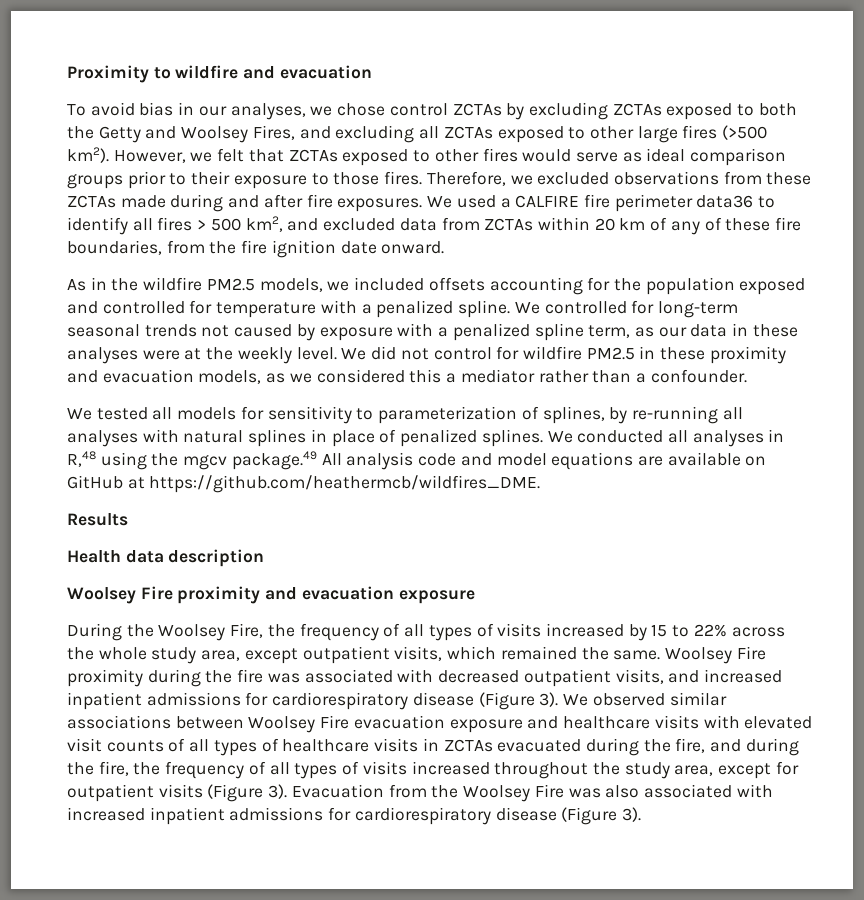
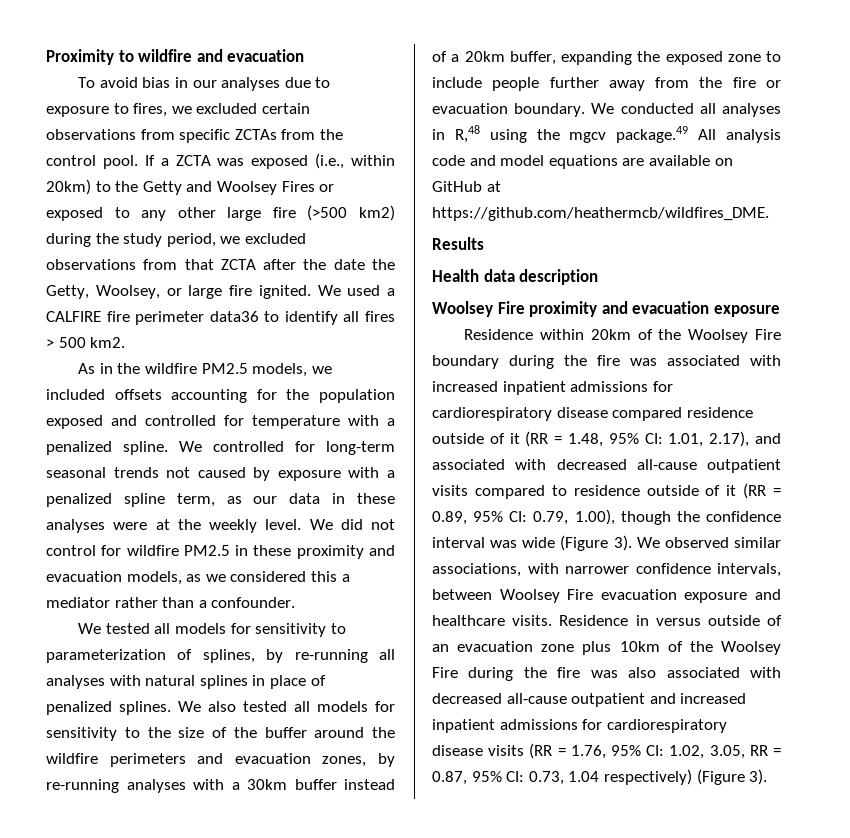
[230,102,797,120] [67,125,586,143] analyses, we chose control ZCTAs by excluding ZCTAs exposed to both the Getty and Woolsey Fires, and excluding all ZCTAs exposed to -> [221,77,331,91] [46,103,310,117] [46,129,343,143] [46,153,395,169] [46,179,335,195] [46,207,167,221] analyses due to exposure to fires, we excluded certain observations from specific ZCTAs from the control pool. If a ZCTA was exposed (i.e., within 20km) to the Getty and Woolsey Fires or exposed to any
[682,125,768,140] [67,147,787,166] [67,171,812,189] [67,194,423,212] fires (>500 km2). However, we felt that ZCTAs exposed to other fires would serve as ideal comparison groups prior to their exposure to those fires. Therefore, we excluded observations from these ZCTAs made during and after fire exposures. -> [272,205,395,221] [46,233,306,247] [46,259,395,270] [46,285,311,299] fire (>500 km2) during the study period, we excluded observations from that ZCTA after the date the Getty, Woolsey, or large fire ignited.
[245,216,802,235] [67,240,445,258] km2, and excluded data from ZCTAs within 20 km of any of these fire boundaries, from the fire ignition date onward. -> [90,337,126,348] km2.
(573, 437) none -> [208,701,395,712] [46,727,395,741] [46,753,395,767] [46,779,395,793] [432,51,781,65] [432,77,781,91] [432,103,615,117] also tested all models for sensitivity to the size of the buffer around the wildfire perimeters and evacuation zones, by re-running analyses with a 30km buffer instead of a 20km buffer, expanding the exposed zone to include people further away from the fire or evacuation boundary. We
[67,623,785,641] [67,646,766,664] [67,669,143,687] During the Woolsey Fire, the frequency of all types of visits increased by 15 to 22% across the whole study area, except outpatient visits, which remained the same. Woolsey Fire proximity -> [464,329,781,343] [432,355,499,369] Residence within 20km of the Woolsey Fire boundary
[438,669,782,687] [67,692,727,710] [67,715,813,733] [67,738,799,756] [67,761,799,779] [67,784,773,802] [67,807,557,825] decreased outpatient visits, and increased inpatient admissions for cardiorespiratory disease (Figure 3). We observed similar associations between Woolsey Fire evacuation exposure and healthcare visits with elevated visit counts of all types of healthcare visits in ZCTAs evacuated during the fire, and during the fire, the frequency of all types of visits increased throughout the study area, except for outpatient visits (Figure 3). Evacuation from the Woolsey Fire was also associated with increased inpatient admissions for cardiorespiratory disease -> [432,381,673,395] [432,407,753,421] [432,431,781,447] [432,459,781,473] [432,483,781,499] [432,509,781,525] [432,535,781,551] [432,563,781,577] [432,589,781,603] [432,615,782,626] [432,641,781,655] [432,667,781,681] [432,693,747,707] [432,719,727,733] [432,743,781,759] [432,769,692,785] increased inpatient admissions for cardiorespiratory disease compared residence outside of it (RR = 1.48, 95% CI: 1.01, 2.17), and associated with decreased all-cause outpatient visits compared to residence outside of it (RR = 0.89, 95% CI: 0.79, 1.00), though the confidence interval was wide (Figure 3). We observed similar associations, with narrower confidence intervals, between Woolsey Fire evacuation exposure and healthcare visits. Residence in versus outside of an evacuation zone plus 10km of the Woolsey Fire during the fire was also associated with decreased all-cause outpatient and increased inpatient admissions for cardiorespiratory disease visits (RR = 1.76, 95% CI: 1.02, 3.05, RR = 0.87, 95% CI: 0.73, 1.04 respectively)

